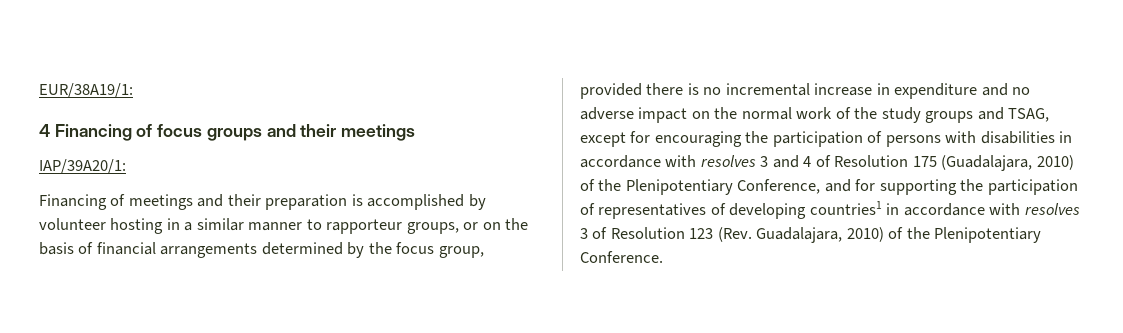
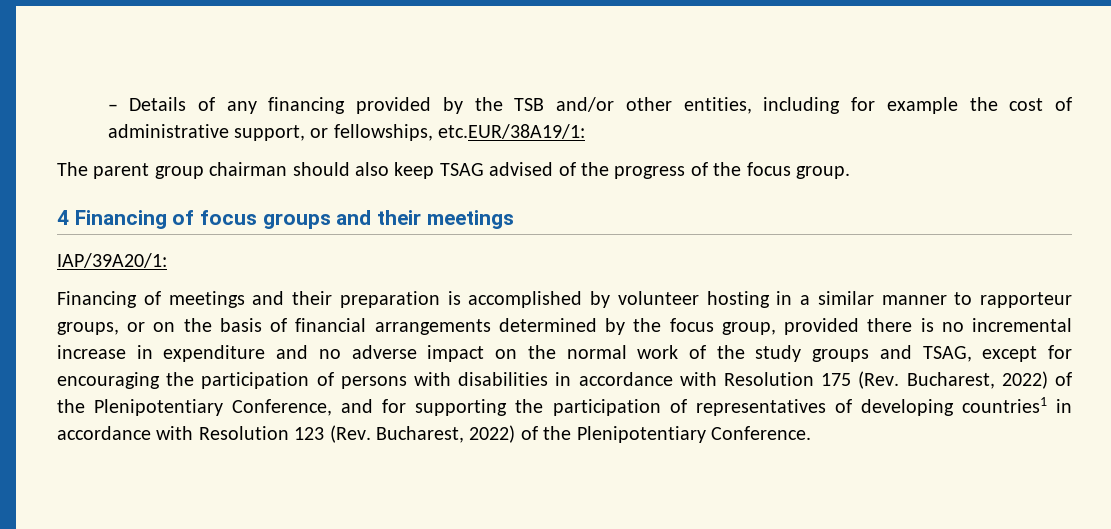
[39,83,133,98] EUR/38A19/1: -> [107,97,1072,114] [107,124,586,141] [57,162,850,179] – Details of any financing provided by the TSB and/or other entities, including for example the cost of administrative support, or fellowships, etc.EUR/38A19/1: // The parent group chairman should also keep TSAG advised of the progress of the focus group.
[700,155,1074,171] resolves 3 and 4 of Resolution 175 (Guadalajara, 2010) -> [724,371,1048,389] Resolution 175 (Rev. Bucharest, 2022)
[1024,203,1080,215] [580,227,608,239] resolves 3 of -> (194, 433) none
[756,227,884,243] Guadalajara, 2010) -> [376,425,516,443] Bucharest, 2022)

